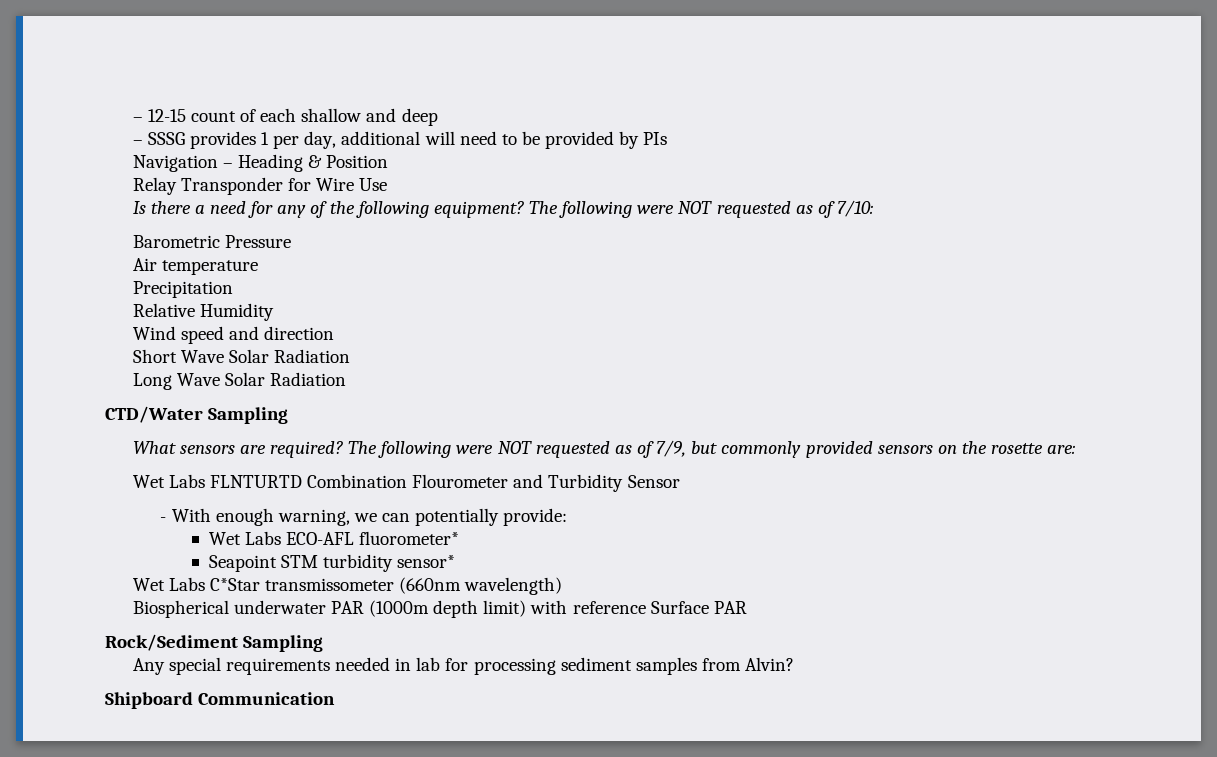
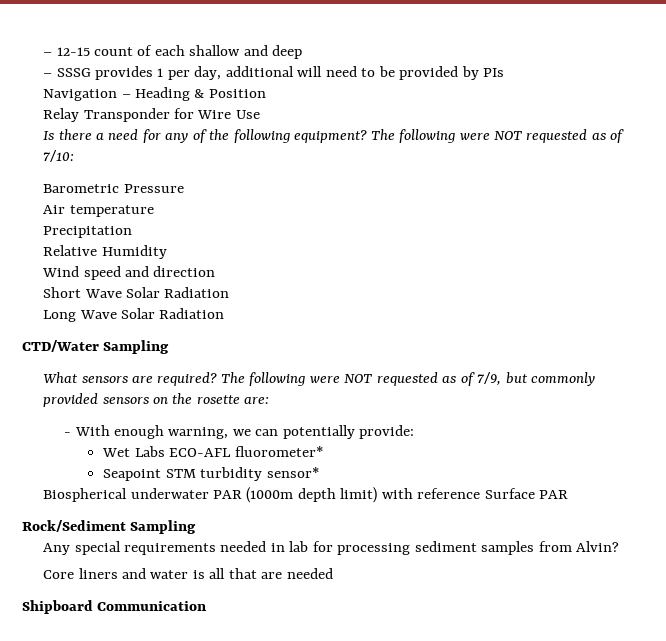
[132,474,680,492] // Wet Labs FLNTURTD Combination Flourometer and Turbidity Sensor -> (270, 400) none
[132,577,563,595] // Wet Labs C*Star transmissometer (660nm wavelength) -> (319, 472) none
(795, 664) none -> [43,568,333,579] // Core liners and water is all that are needed

